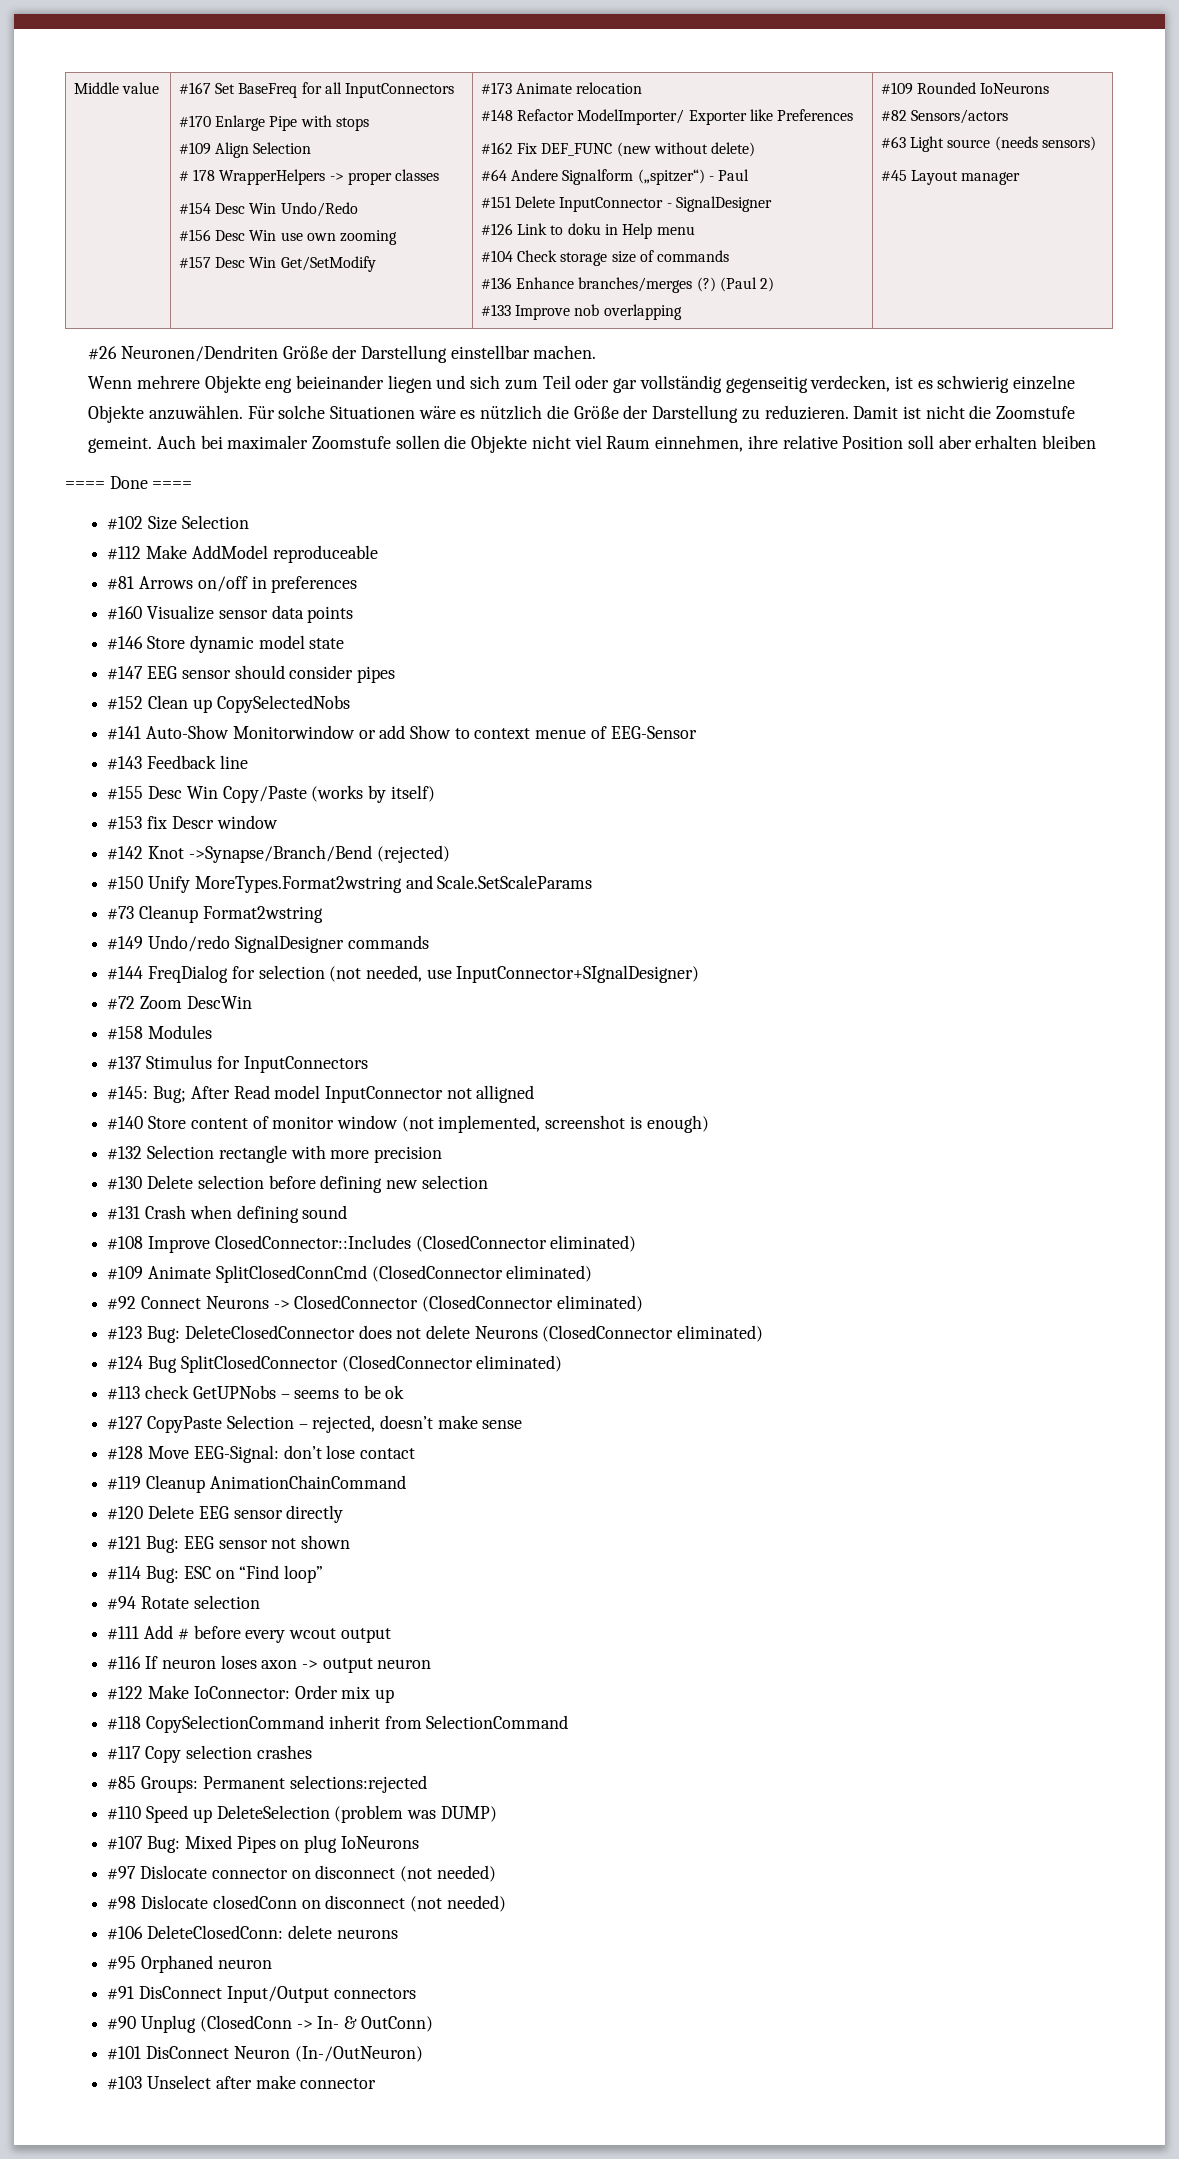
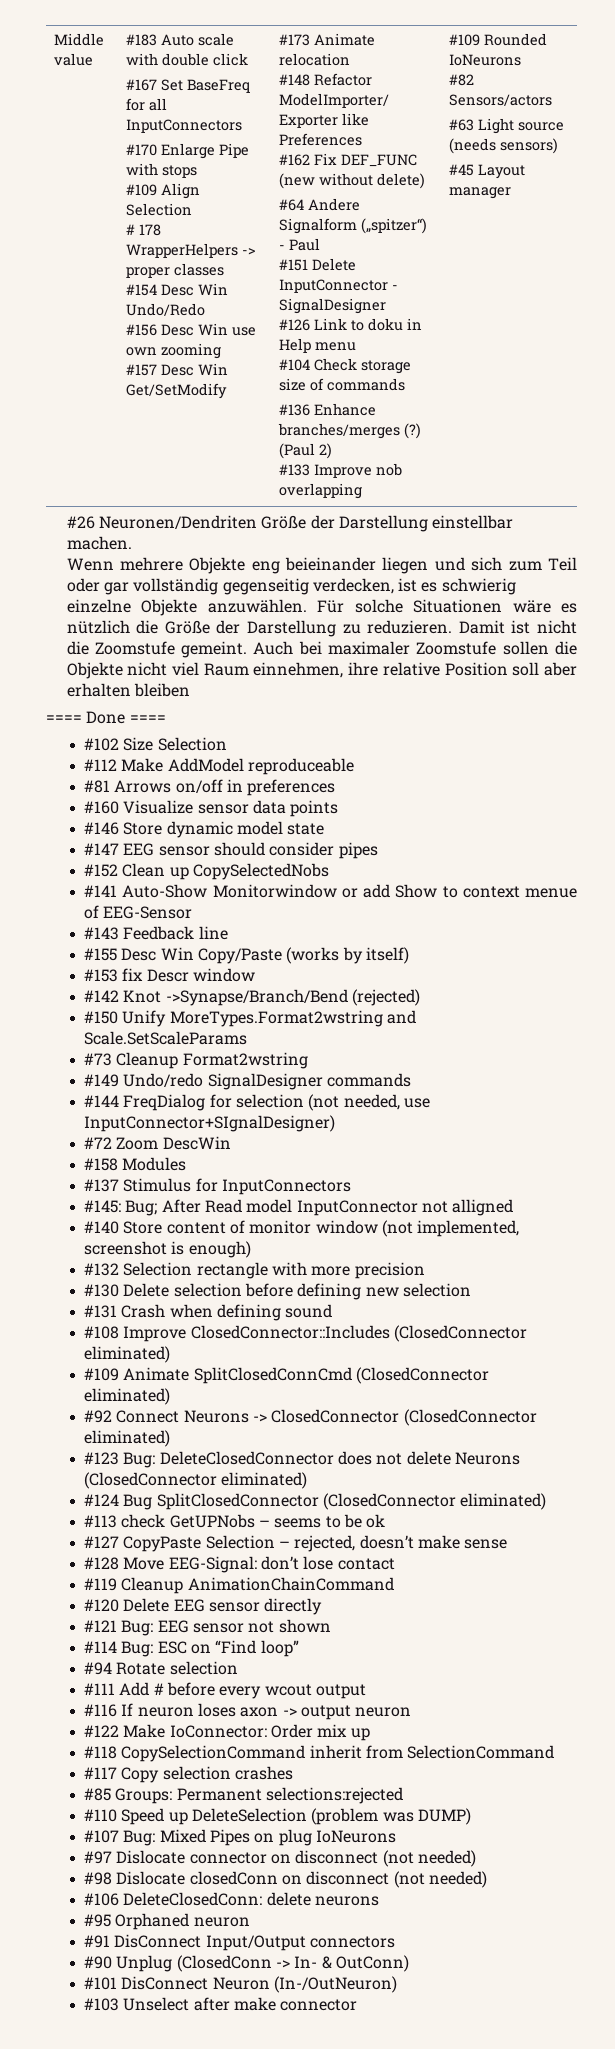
(159, 88) none -> [126,33,235,46] [126,53,249,66] #183 Auto scale with double click //

